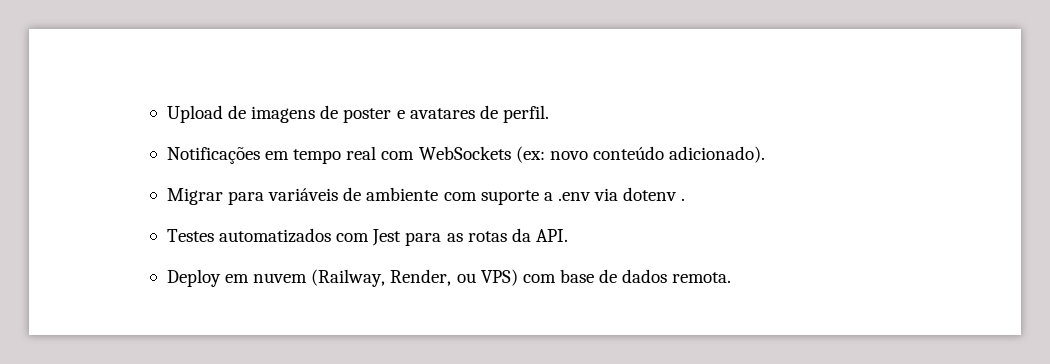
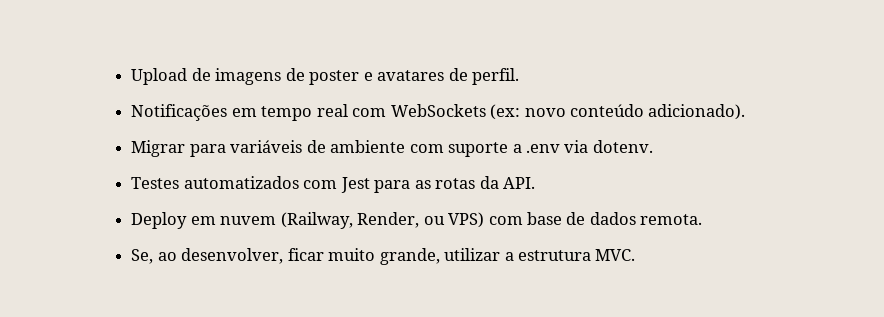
[623,187,686,201] dotenv . -> [592,140,653,153] dotenv.
(732, 277) none -> [131,248,636,265] // Se, ao desenvolver, ficar muito grande, utilizar a estrutura MVC.

